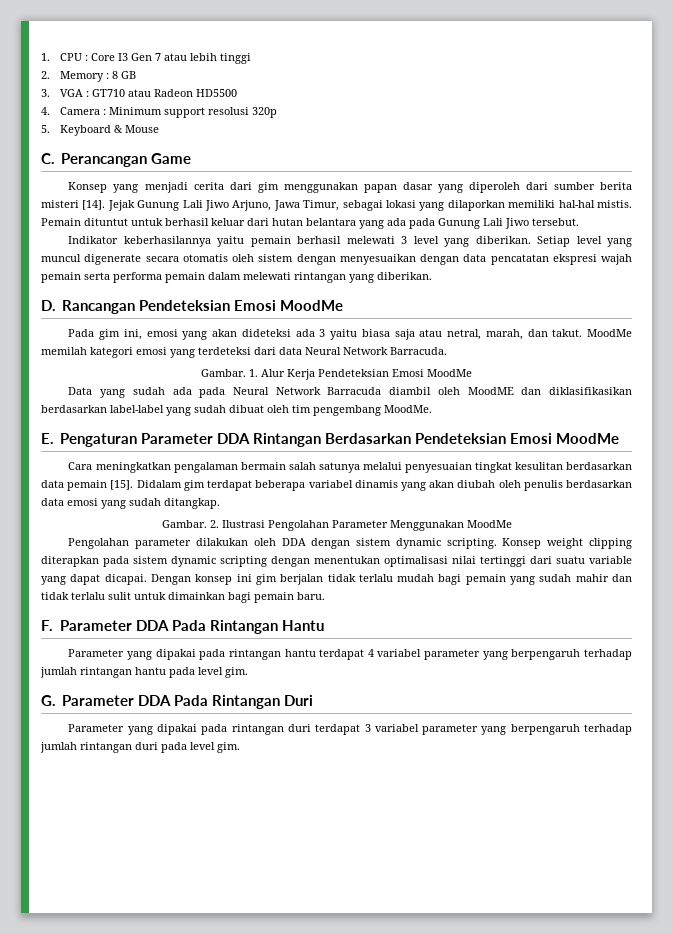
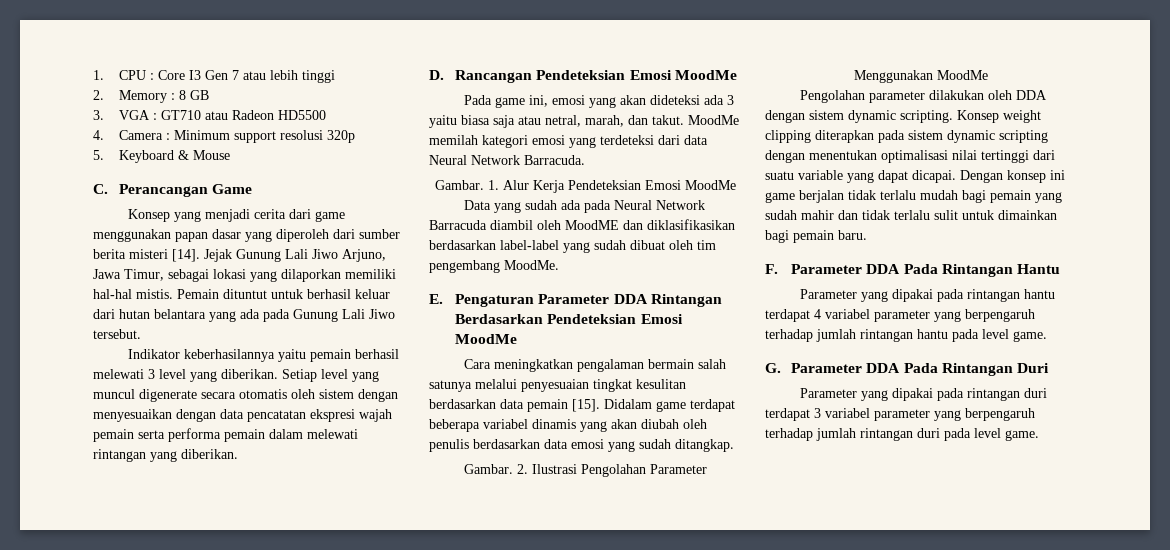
[257,182,279,193] gim -> [315,211,346,222] game
[99,329,121,340] gim -> [495,97,526,108] game
[183,480,205,491] gim -> [656,401,686,412] game
[255,574,277,585] gim -> [765,192,795,203] game
[225,667,248,678] gim. -> [1013,331,1047,342] game.
[217,742,240,753] gim. -> [1005,430,1039,441] game.

